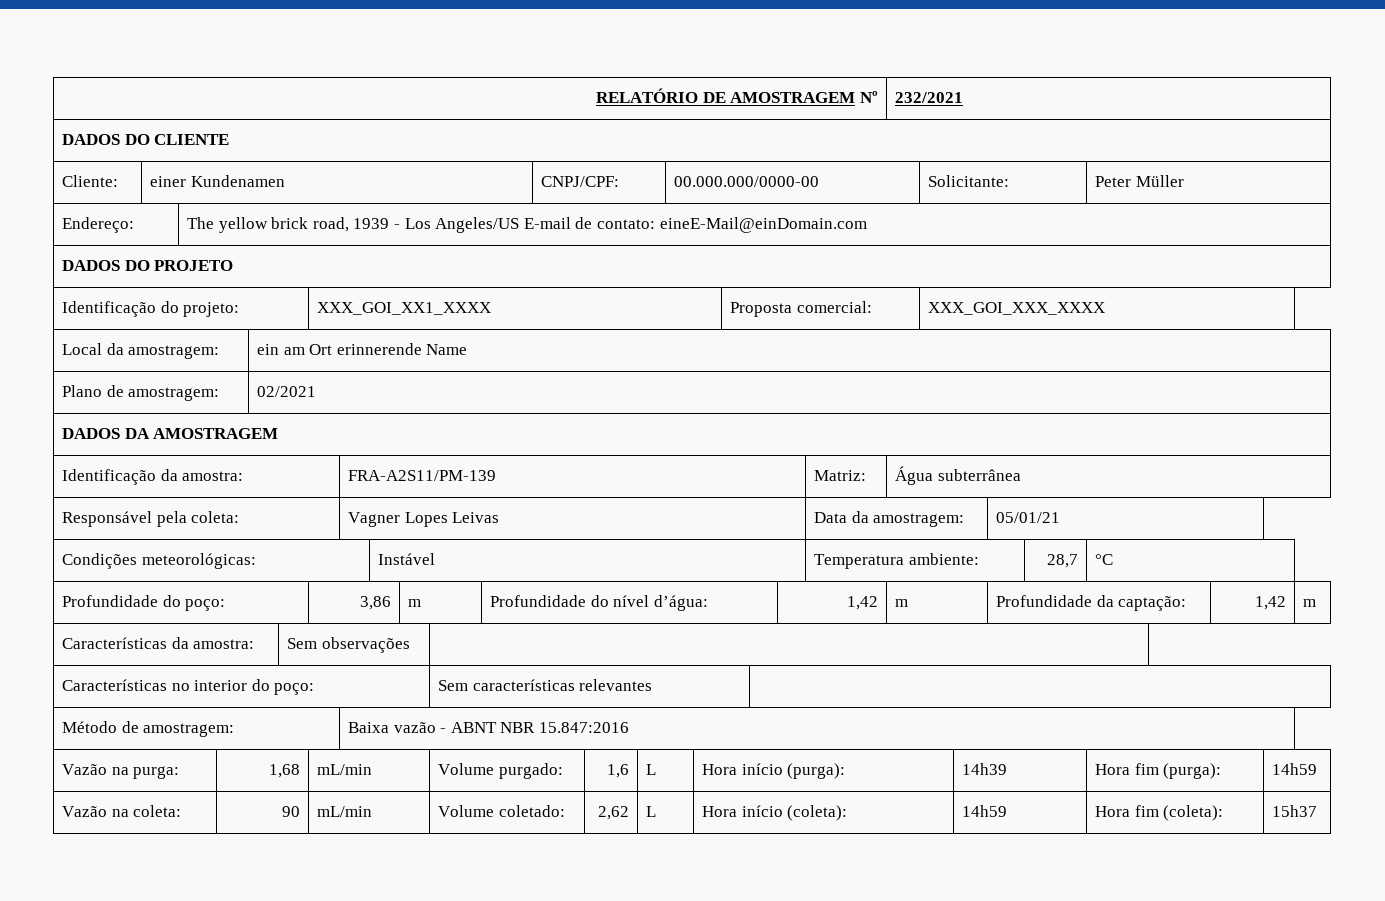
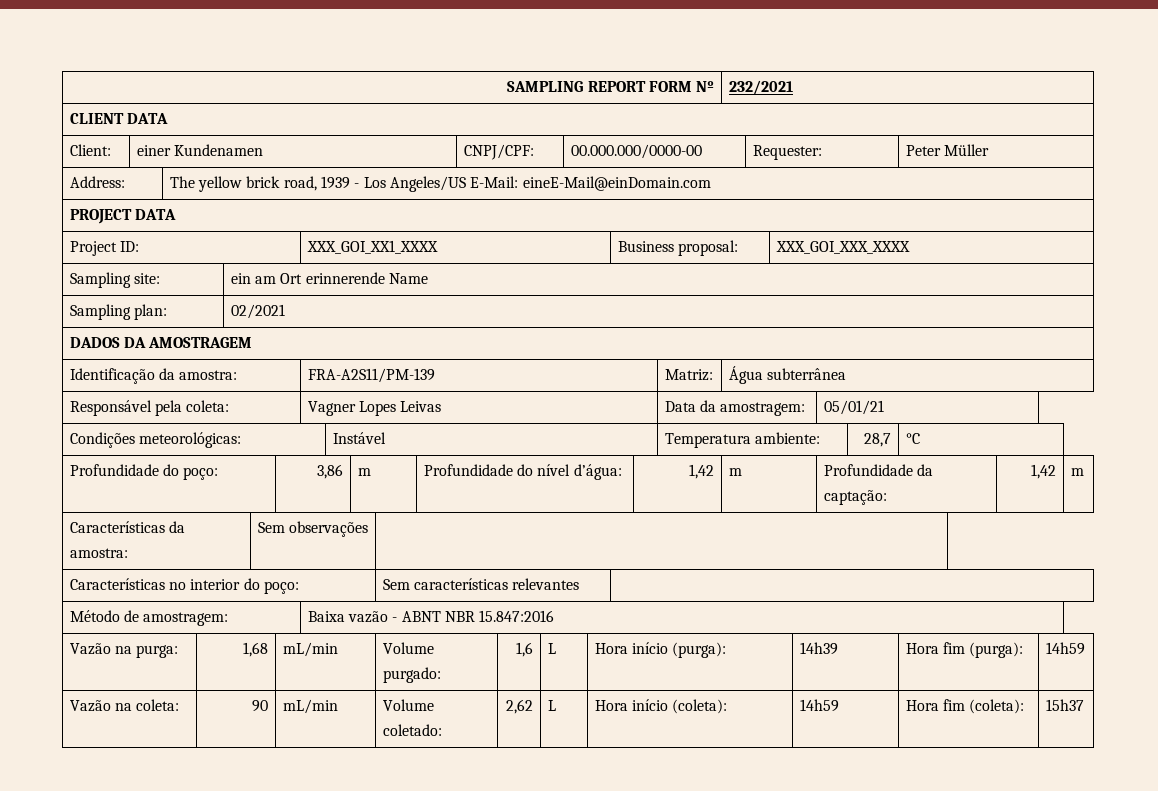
[596,88,856,103] RELATÓRIO DE AMOSTRAGEM -> [507,81,693,92] SAMPLING REPORT FORM
[62,134,230,145] [62,175,119,187] DADOS DO CLIENTE // Cliente: -> [69,113,168,124] [69,144,111,156] CLIENT DATA // Client:
[928,175,1010,187] Solicitante: -> [752,145,822,160] Requester:
[62,217,135,233] Endereço: -> [69,176,125,188] Address:
[523,217,867,233] [62,260,234,271] [62,301,240,317] E-mail de contato: eineE-Mail@einDomain.com // DADOS DO PROJETO // Identificação do projeto: -> [470,176,711,191] [69,209,176,224] [69,241,139,256] E-Mail: eineE-Mail@einDomain.com // PROJECT DATA // Project ID:
[730,301,872,317] Proposta comercial: -> [617,240,738,256] Business proposal:
[62,343,220,359] Local da amostragem: -> [69,272,160,288] Sampling site:
[62,385,220,401] Plano de amostragem: -> [69,304,167,320] Sampling plan:

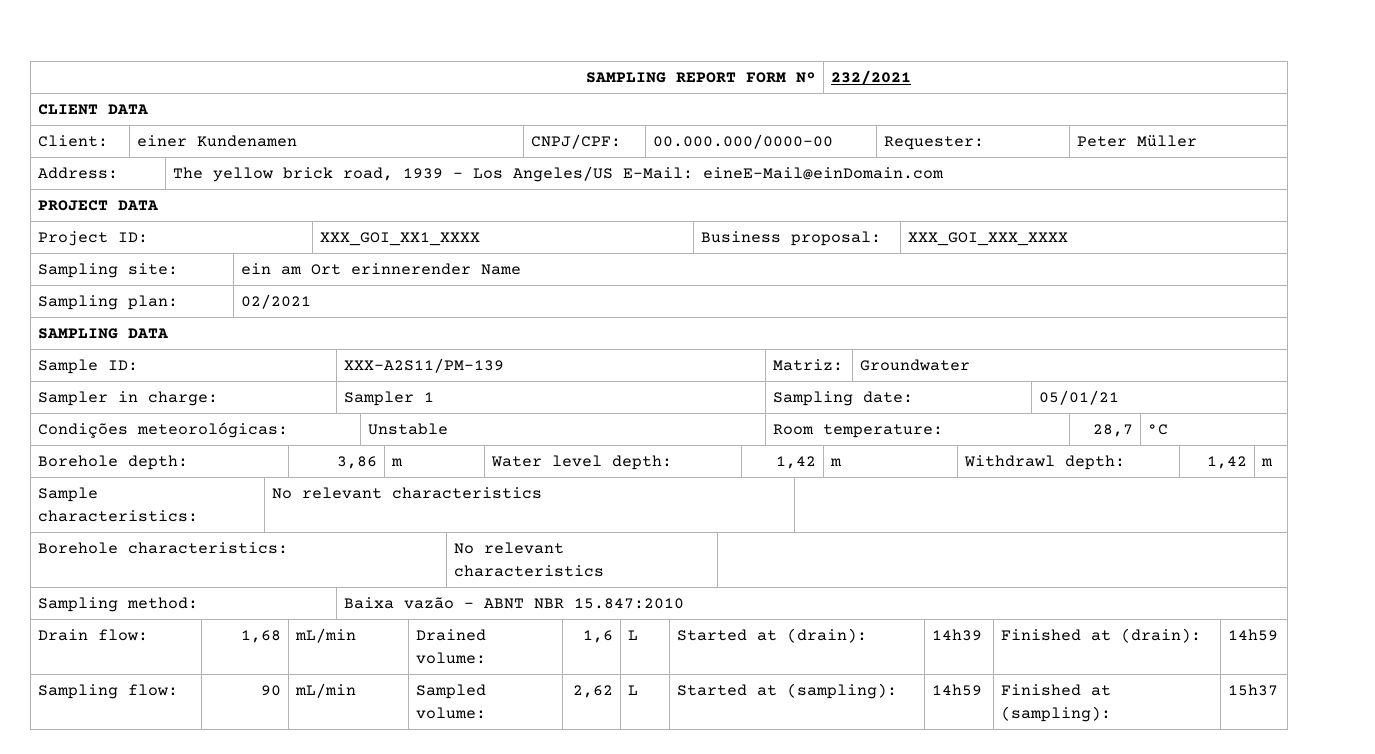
[305,272,385,284] erinnerende -> [350,263,471,275] erinnerender
[69,337,253,348] [69,368,238,384] [307,368,435,383] [664,369,713,381] [728,366,846,384] [69,400,230,416] [307,401,442,416] [664,400,806,416] DADOS DA AMOSTRAGEM // Identificação da amostra: | FRA-A2S11/PM-139 | Matriz: | Água subterrânea // Responsável pela coleta: | Vagner Lopes Leivas | Data da amostragem: -> [37,328,168,339] [37,359,138,374] [343,358,504,373] [772,359,843,371] [859,359,970,371] [37,391,218,406] [343,391,434,406] [772,391,913,406] SAMPLING DATA // Sample ID: | XXX-A2S11/PM-139 | Matriz: | Groundwater // Sampler in charge: | Sampler 1 | Sampling date:
[332,432,386,444] [664,432,820,448] Instável | Temperatura ambiente: -> [367,423,448,435] [772,424,943,438] Unstable | Room temperature:
[69,464,219,480] Profundidade do poço: -> [37,455,188,470] Borehole depth:
[423,464,622,480] Profundidade do nível d’água: -> [490,455,672,470] Water level depth:
[823,464,933,476] [823,490,887,505] Profundidade da captação: -> [963,455,1125,470] Withdrawl depth:
[69,521,185,533] [69,548,128,558] [257,521,368,537] [69,578,299,594] [382,578,580,590] [69,610,229,626] Características da amostra: | Sem observações | // Características no interior do poço: | Sem características relevantes | // Método de amostragem: -> [37,487,98,502] [37,510,198,522] [271,487,542,499] [37,542,288,554] [453,542,564,554] [453,565,604,577] [37,597,198,612] Sample characteristics: | No relevant characteristics | // Borehole characteristics: | No relevant characteristics | // Sampling method:
[479,610,555,622] [69,643,179,658] 15.847:2016 // Vazão na purga: -> [573,598,684,609] [37,629,148,641] 15.847:2010 // Drain flow:
[382,642,434,654] [382,667,441,683] Volume purgado: -> [415,629,486,641] [415,652,486,664] Drained volume:
[594,642,727,658] [799,642,838,655] [905,642,1024,658] [1045,642,1085,655] [69,699,180,712] Hora início (purga): | 14h39 | Hora fim (purga): | 14h59 // Vazão na coleta: -> [676,628,867,643] [931,629,982,641] [1000,628,1201,643] [1227,629,1278,641] [37,684,178,699] Started at (drain): | 14h39 | Finished at (drain): | 14h59 // Sampling flow:
[382,699,434,711] [382,724,442,736] Volume coletado: -> [415,684,486,699] [415,707,486,719] Sampled volume:
[594,699,728,714] [799,699,839,712] [905,699,1025,714] Hora início (coleta): | 14h59 | Hora fim (coleta): -> [676,683,897,699] [931,684,982,696] [1000,684,1111,696] [1000,706,1111,722] Started at (sampling): | 14h59 | Finished at (sampling):

